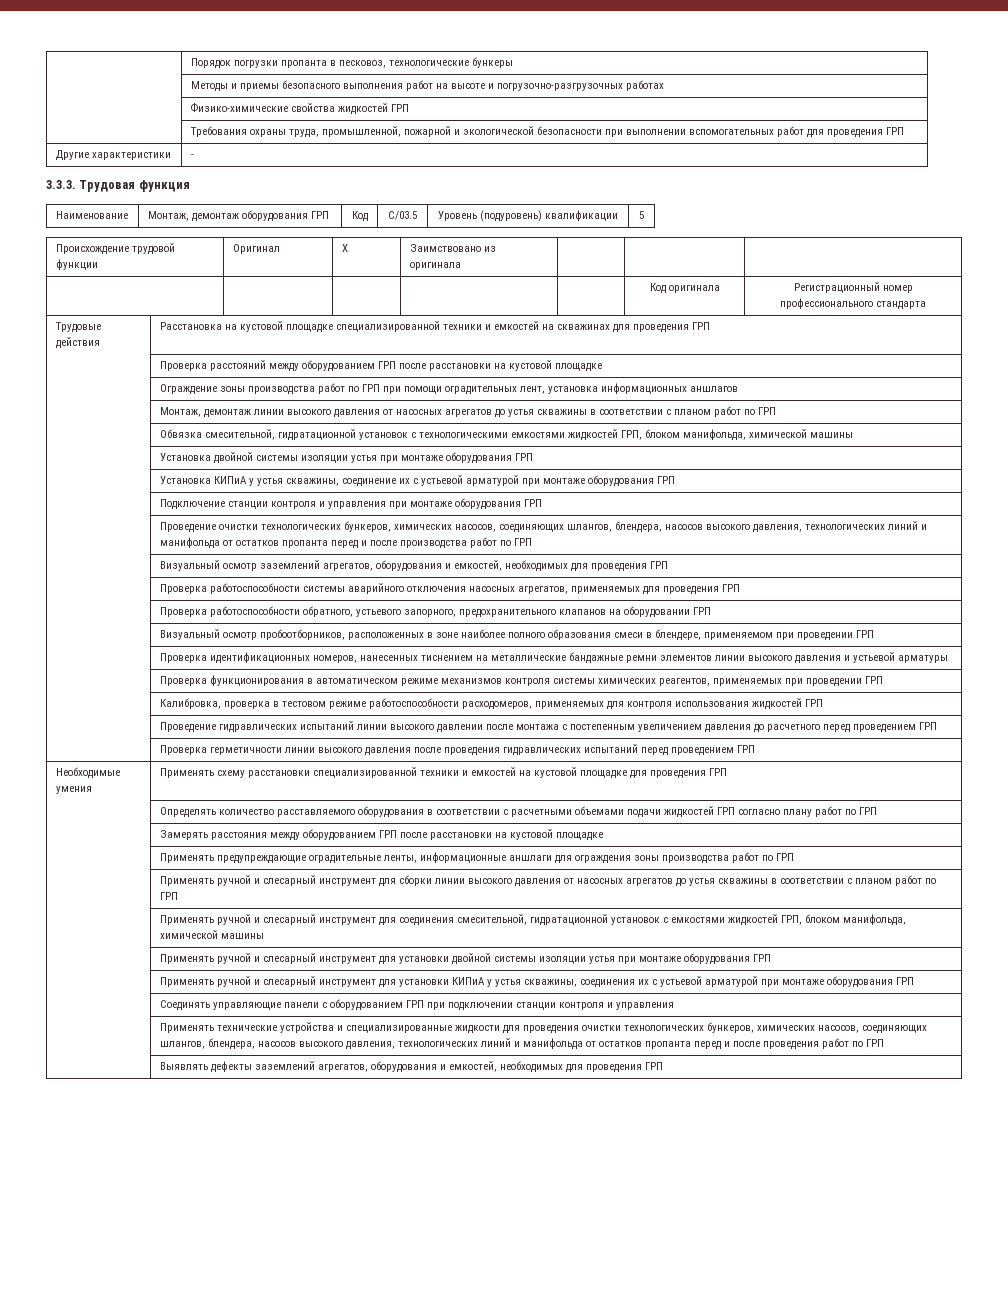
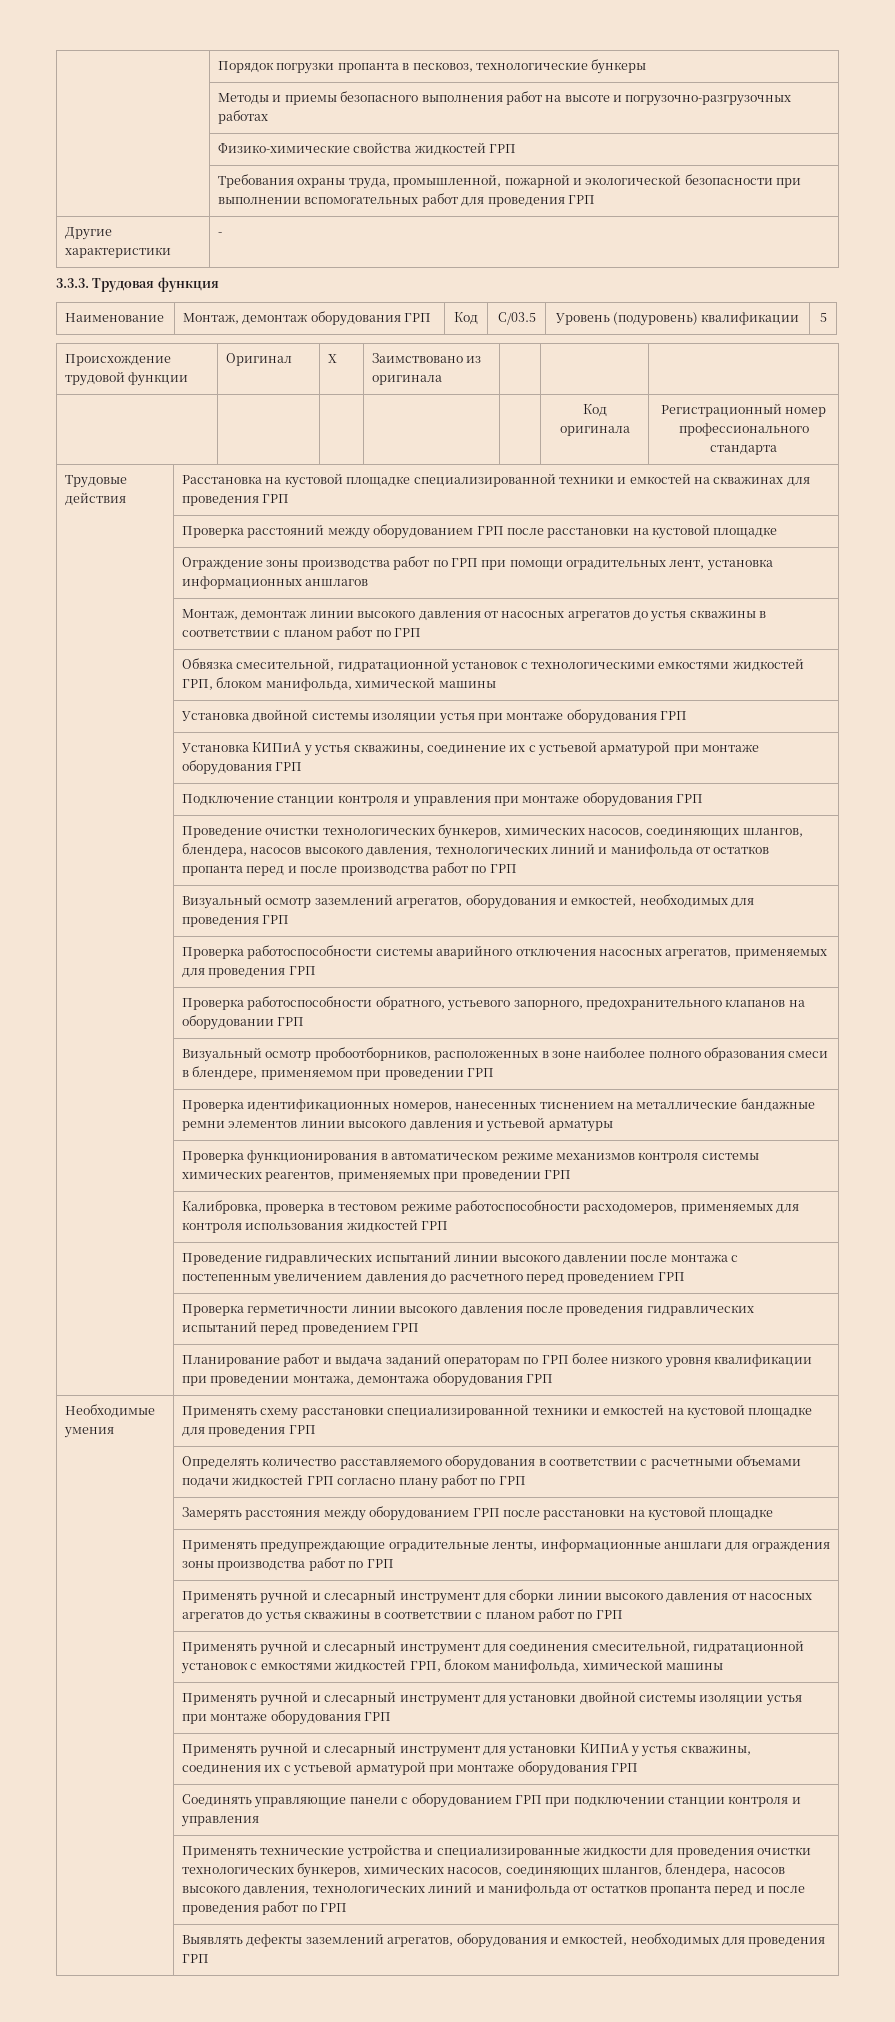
(755, 749) none -> [182,1353,813,1368] [182,1372,553,1387] // | Планирование работ и выдача заданий операторам по ГРП более низкого уровня квалификации при проведении монтажа, демонтажа оборудования ГРП

